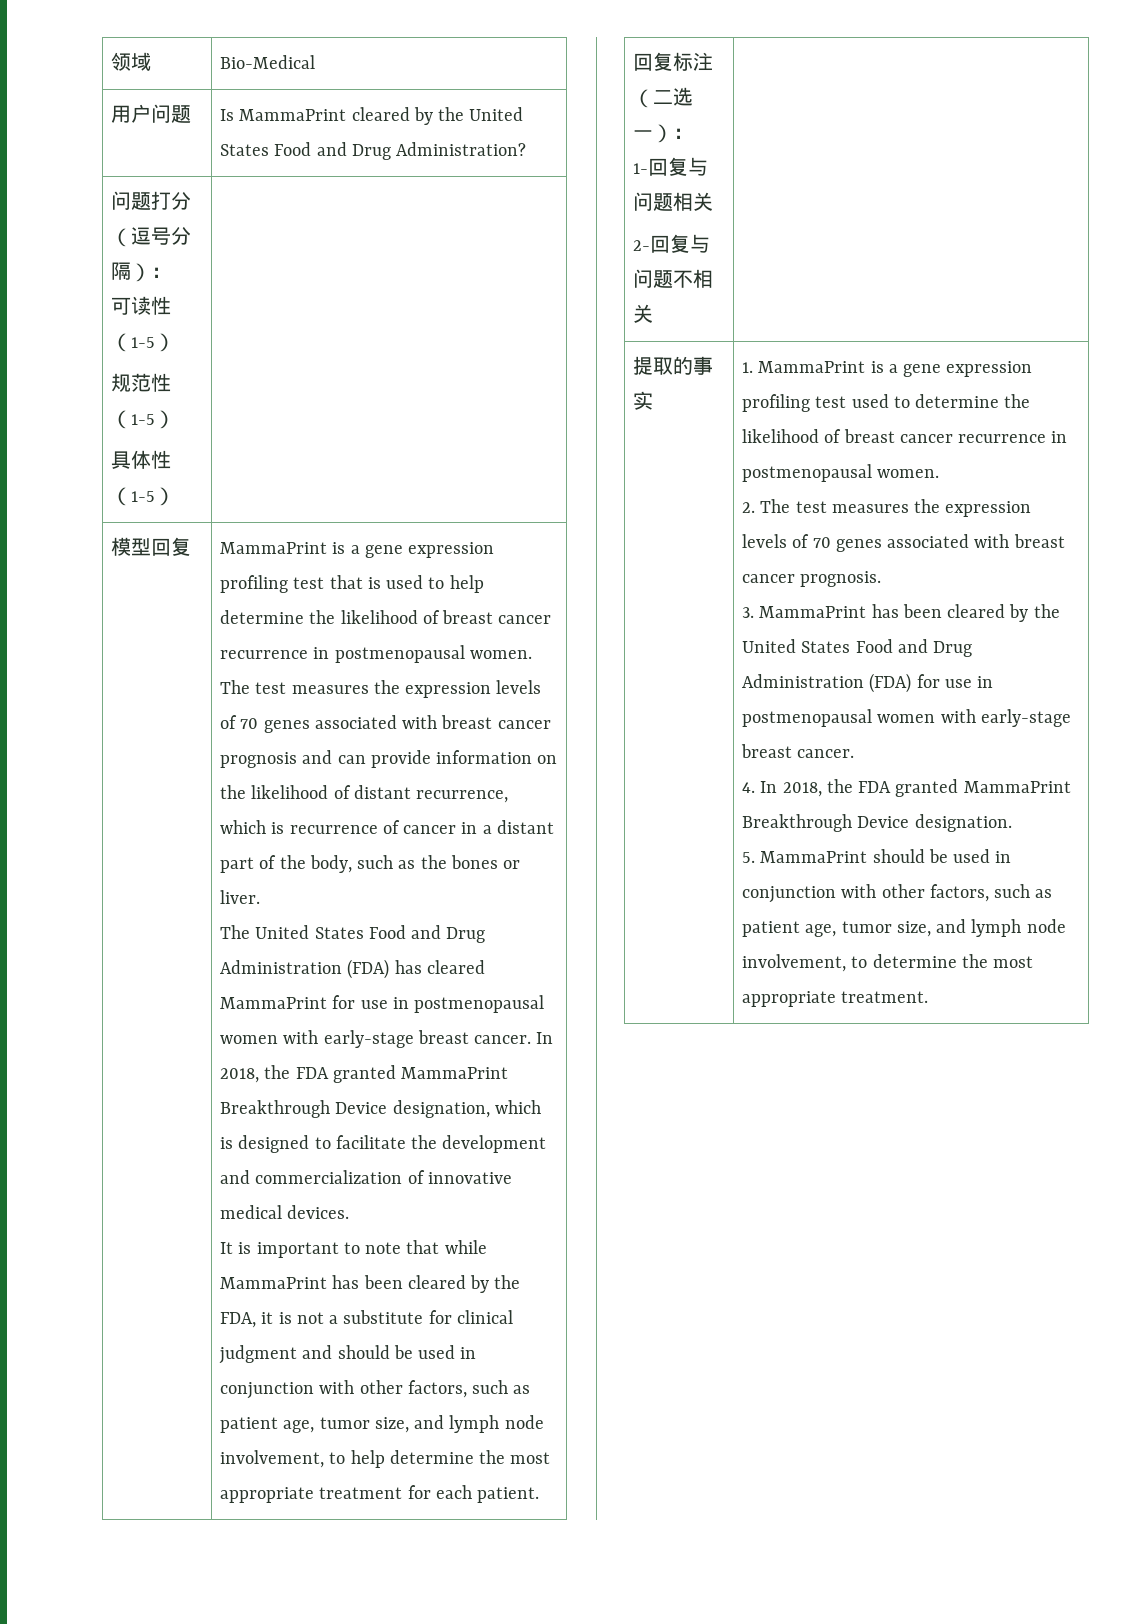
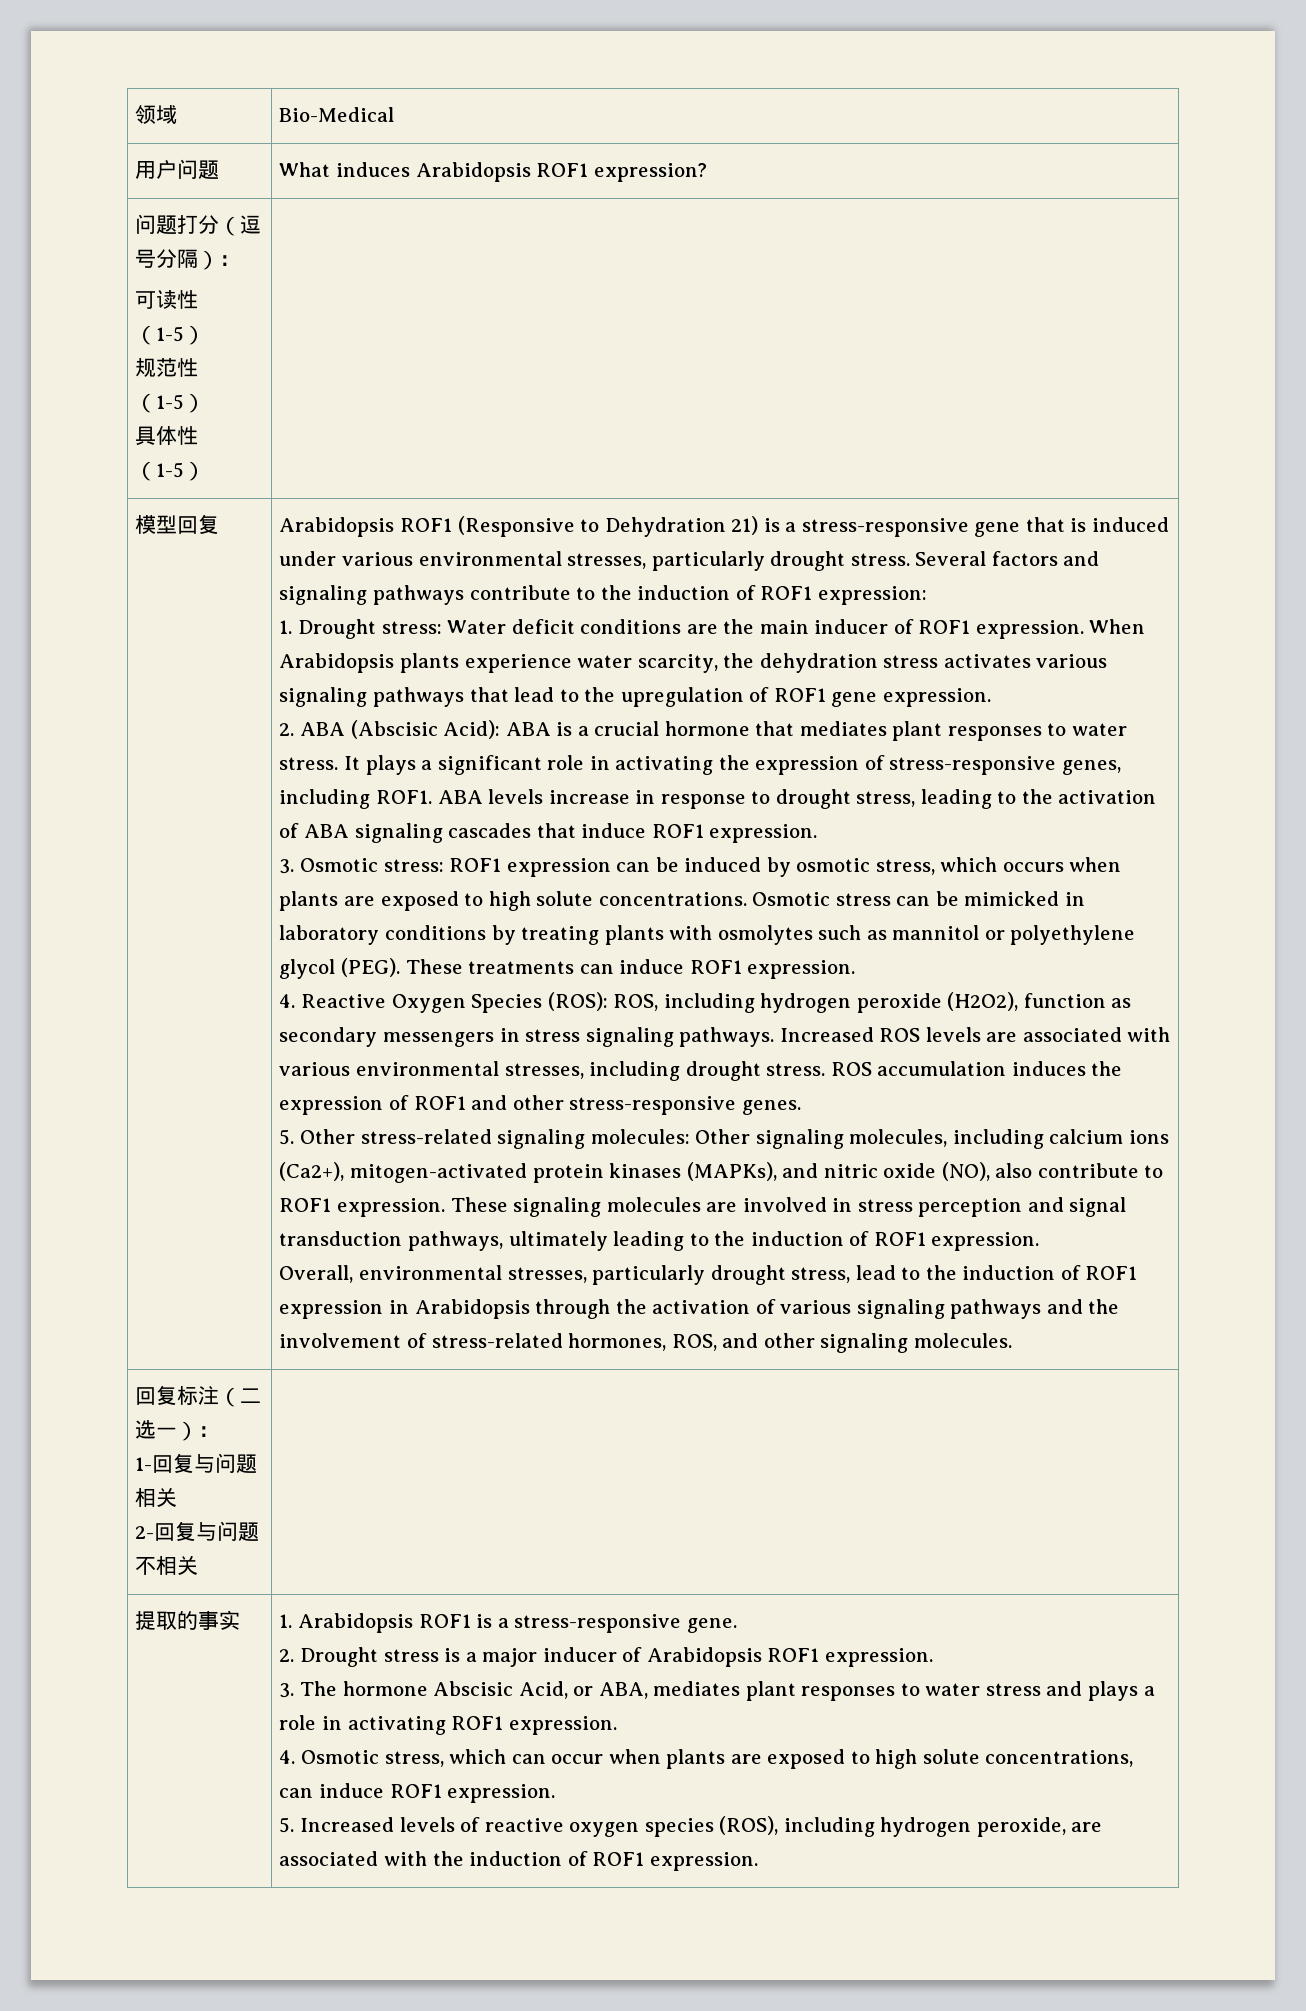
[220,107,524,125] [220,142,527,160] Is MammaPrint cleared by the United States Food and Drug Administration? -> [279,162,707,182] What induces Arabidopsis ROF1 expression?
[220,542,495,558] [220,575,484,593] [220,610,552,624] [220,645,532,663] [220,680,542,698] [220,715,551,733] [220,750,558,768] [220,785,509,803] [220,820,554,834] [220,855,521,873] [220,890,261,904] [220,925,486,943] [220,959,485,979] [220,995,545,1013] [220,1030,554,1048] [220,1065,509,1083] [220,1100,541,1118] [220,1135,547,1153] [220,1170,512,1184] [220,1205,350,1219] [220,1240,487,1258] [220,1275,521,1293] [220,1310,513,1328] [219,1345,477,1364] [220,1380,531,1399] [220,1415,544,1433] [220,1450,551,1468] [220,1485,540,1503] MammaPrint is a gene expression profiling test that is used to help determine the likelihood of breast cancer recurrence in postmenopausal women. The test measures the expression levels of 70 genes associated with breast cancer prognosis and can provide information on the likelihood of distant recurrence, which is recurrence of cancer in a distant part of the body, such as the bones or liver. // The United States Food and Drug Administration (FDA) has cleared MammaPrint for use in postmenopausal women with early-stage breast cancer. In 2018, the FDA granted MammaPrint Breakthrough Device designation, which is designed to facilitate the development and commercialization of innovative medical devices. // It is important to note that while MammaPrint has been cleared by the FDA, it is not a substitute for clinical judgment and should be used in conjunction with other factors, such as patient age, tumor size, and lymph node involvement, to help determine the most appropriate treatment for each patient. -> [279,516,1169,537] [279,551,1100,571] [279,585,927,605] [279,619,1146,639] [279,653,1108,673] [279,687,991,707] [279,720,1127,741] [279,755,1121,775] [279,789,1157,809] [279,823,818,843] [279,857,1122,877] [279,891,1085,911] [279,925,1136,945] [279,958,856,979] [279,992,1132,1013] [279,1027,1171,1047] [279,1061,1123,1081] [279,1095,801,1115] [279,1129,1169,1149] [279,1162,1164,1183] [279,1197,1127,1217] [279,1231,1040,1251] [279,1265,1138,1285] [279,1299,1120,1319] [279,1333,1012,1353] Arabidopsis ROF1 (Responsive to Dehydration 21) is a stress-responsive gene that is induced under various environmental stresses, particularly drought stress. Several factors and signaling pathways contribute to the induction of ROF1 expression: // 1. Drought stress: Water deficit conditions are the main inducer of ROF1 expression. When Arabidopsis plants experience water scarcity, the dehydration stress activates various signaling pathways that lead to the upregulation of ROF1 gene expression. // 2. ABA (Abscisic Acid): ABA is a crucial hormone that mediates plant responses to water stress. It plays a significant role in activating the expression of stress-responsive genes, including ROF1. ABA levels increase in response to drought stress, leading to the activation of ABA signaling cascades that induce ROF1 expression. // 3. Osmotic stress: ROF1 expression can be induced by osmotic stress, which occurs when plants are exposed to high solute concentrations. Osmotic stress can be mimicked in laboratory conditions by treating plants with osmolytes such as mannitol or polyethylene glycol (PEG). These treatments can induce ROF1 expression. // 4. Reactive Oxygen Species (ROS): ROS, including hydrogen peroxide (H2O2), function as secondary messengers in stress signaling pathways. Increased ROS levels are associated with various environmental stresses, including drought stress. ROS accumulation induces the expression of ROF1 and other stress-responsive genes. // 5. Other stress-related signaling molecules: Other signaling molecules, including calcium ions (Ca2+), mitogen-activated protein kinases (MAPKs), and nitric oxide (NO), also contribute to ROF1 expression. These signaling molecules are involved in stress perception and signal transduction pathways, ultimately leading to the induction of ROF1 expression. // Overall, environmental stresses, particularly drought stress, lead to the induction of ROF1 expression in Arabidopsis through the activation of various signaling pathways and the involvement of stress-related hormones, ROS, and other signaling molecules.
[758,361,1033,377] [742,394,1031,412] [742,429,1068,443] [742,464,940,482] [742,499,1032,517] [742,534,1065,552] [742,571,882,587] [742,604,1060,622] [742,639,973,657] [742,673,994,693] [742,709,1071,727] [741,744,855,758] [742,779,1071,797] [742,814,1012,832] [742,849,1012,863] [742,884,1053,903] [742,919,1066,937] [742,954,1034,972] [742,991,929,1007] MammaPrint is a gene expression profiling test used to determine the likelihood of breast cancer recurrence in postmenopausal women. // 2. The test measures the expression levels of 70 genes associated with breast cancer prognosis. // 3. MammaPrint has been cleared by the United States Food and Drug Administration (FDA) for use in postmenopausal women with early-stage breast cancer. // 4. In 2018, the FDA granted MammaPrint Breakthrough Device designation. // 5. MammaPrint should be used in conjunction with other factors, such as patient age, tumor size, and lymph node involvement, to determine the most appropriate treatment. -> [298,1613,737,1633] [279,1647,933,1667] [279,1681,1155,1701] [279,1715,617,1735] [279,1749,1134,1769] [279,1783,556,1803] [279,1816,1103,1837] [279,1851,758,1871] Arabidopsis ROF1 is a stress-responsive gene. // 2. Drought stress is a major inducer of Arabidopsis ROF1 expression. // 3. The hormone Abscisic Acid, or ABA, mediates plant responses to water stress and plays a role in activating ROF1 expression. // 4. Osmotic stress, which can occur when plants are exposed to high solute concentrations, can induce ROF1 expression. // 5. Increased levels of reactive oxygen species (ROS), including hydrogen peroxide, are associated with the induction of ROF1 expression.

